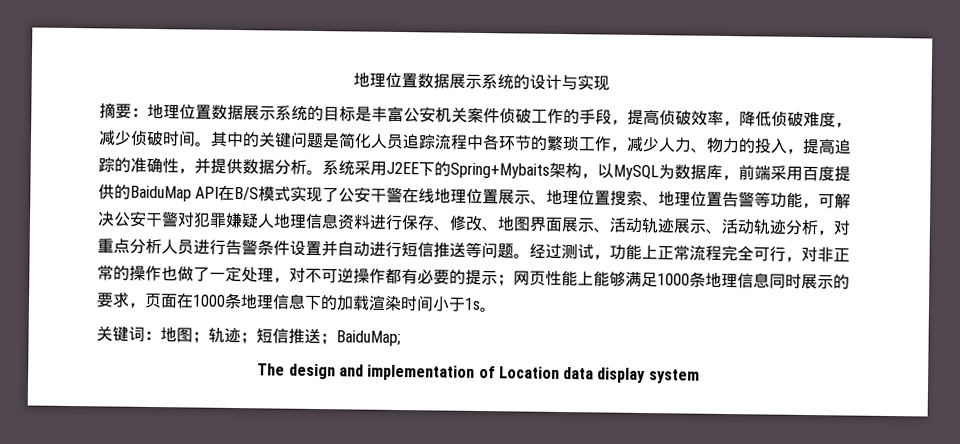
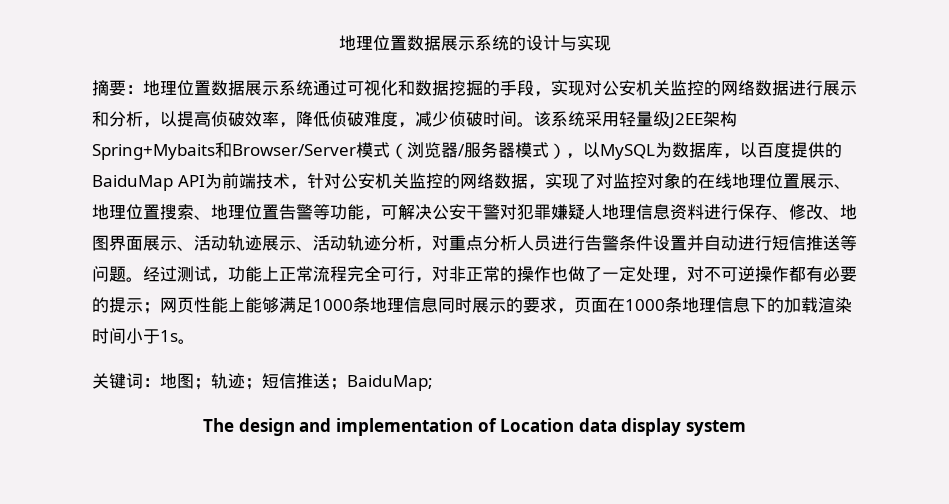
[307,105,628,125] 的目标是丰富公安机关案件侦破工作的手段， -> [313,80,857,97] [92,111,177,128] 通过可视化和数据挖掘的手段，实现对公安机关监控的网络数据进行展示和分析，以
[210,131,852,155] [98,156,582,179] 其中的关键问题是简化人员追踪流程中各环节的繁琐工作，减少人力、物力的投入，提高追踪的准确性，并提供数据分析。系统采用J2EE下的Spring+Mybaits架构 -> [534,111,737,129] [92,142,566,160] 该系统采用轻量级J2EE架构Spring+Mybaits和Browser/Server模式（浏览器/服务器模式）
[738,164,803,181] 前端采用 -> [740,142,757,158] 以
[218,185,404,204] 在B/S模式实现了公安干警 -> [204,172,698,190] 为前端技术，针对公安机关监控的网络数据，实现了对监控对象的

